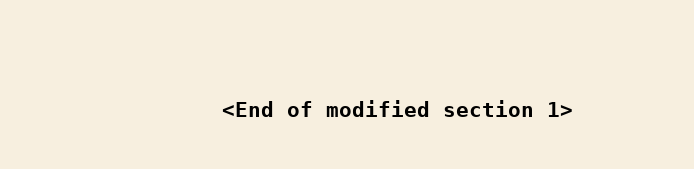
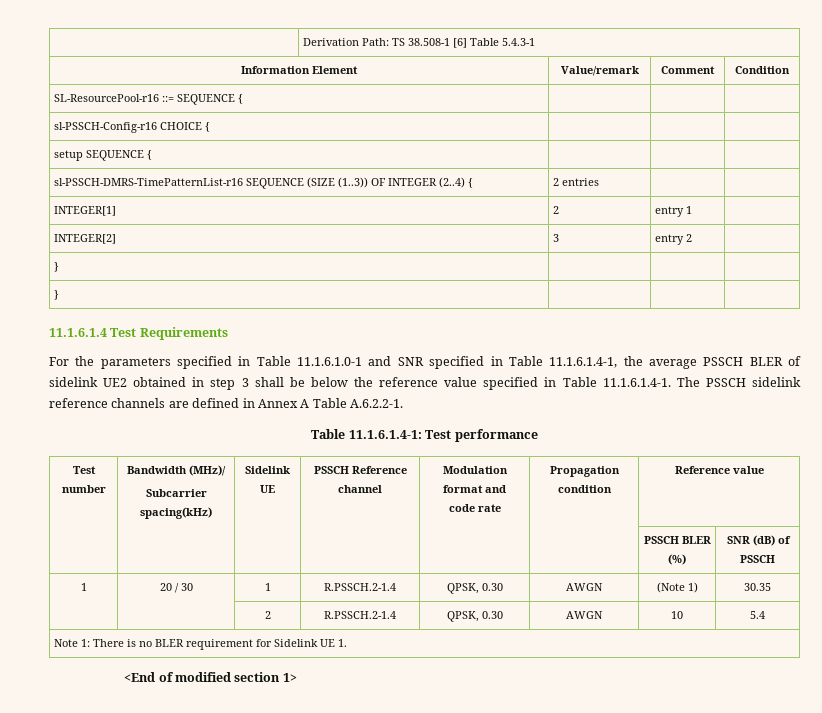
(221, 109) none -> [303,38,536,48] [241,66,359,74] [560,66,639,76] [661,66,715,74] [735,66,790,74] [54,94,244,105] [54,122,211,133] [54,150,153,161] [54,177,474,189] [553,178,600,186] [54,206,117,216] [553,206,560,214] [655,206,693,217] [54,234,117,244] [553,234,560,242] [655,234,693,245] [54,262,60,272] [54,290,60,300] [49,327,228,340] [49,356,802,369] [49,377,801,390] [49,398,403,408] [311,429,538,442] [72,466,96,474] [61,485,106,493] [127,465,226,476] [145,489,207,497] [140,507,212,519] [245,466,290,474] [260,485,275,493] [313,466,407,474] [338,485,383,493] [442,466,508,474] [443,485,507,493] [448,504,501,512] [549,466,620,477] [557,485,612,493] [674,466,764,474] [643,536,711,544] [668,554,686,565] [726,535,791,546] [740,555,775,563] [80,583,87,591] [159,583,193,593] [264,583,271,591] [324,583,397,591] [446,583,503,594] [566,583,603,591] [656,582,698,593] [744,583,771,591] [264,611,271,619] [324,611,397,619] [446,611,503,622] [566,611,603,619] [671,611,683,619] [750,611,765,619] [54,639,348,650] | Derivation Path: TS 38.508-1 [6] Table 5.4.3-1 // Information Element | Value/remark | Comment | Condition // SL-ResourcePool-r16 ::= SEQUENCE { | | | // sl-PSSCH-Config-r16 CHOICE { | | | // setup SEQUENCE { | | | // sl-PSSCH-DMRS-TimePatternList-r16 SEQUENCE (SIZE (1..3)) OF INTEGER (2..4) { | 2 entries | | // INTEGER[1] | 2 | entry 1 | // INTEGER[2] | 3 | entry 2 | // } | | | // } | | | // 11.1.6.1.4 Test Requirements // For the parameters specified in Table 11.1.6.1.0-1 and SNR specified in Table 11.1.6.1.4-1, the average PSSCH BLER of sidelink UE2 obtained in step 3 shall be below the reference value specified in Table 11.1.6.1.4-1. The PSSCH sidelink reference channels are defined in Annex A Table A.6.2.2-1. // Table 11.1.6.1.4-1: Test performance // Test number | Bandwidth (MHz)/ // Subcarrier spacing(kHz) | Sidelink UE | PSSCH Reference channel | Modulation format and // code rate | Propagation condition | Reference value // | | | | | | PSSCH BLER (%) | SNR (dB) of PSSCH // 1 | 20 / 30 | 1 | R.PSSCH.2-1.4 | QPSK, 0.30 | AWGN | (Note 1) | 30.35 // | | 2 | R.PSSCH.2-1.4 | QPSK, 0.30 | AWGN | 10 | 5.4 // Note 1: There is no BLER requirement for Sidelink UE 1. //

